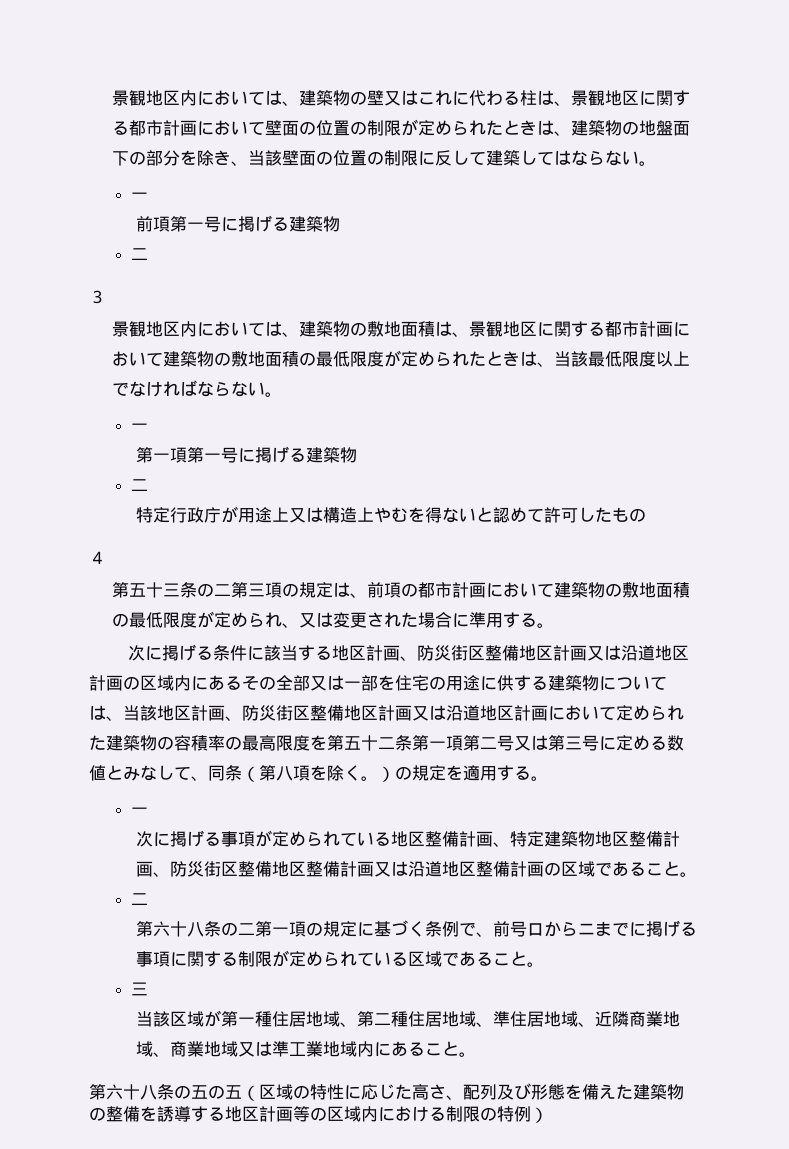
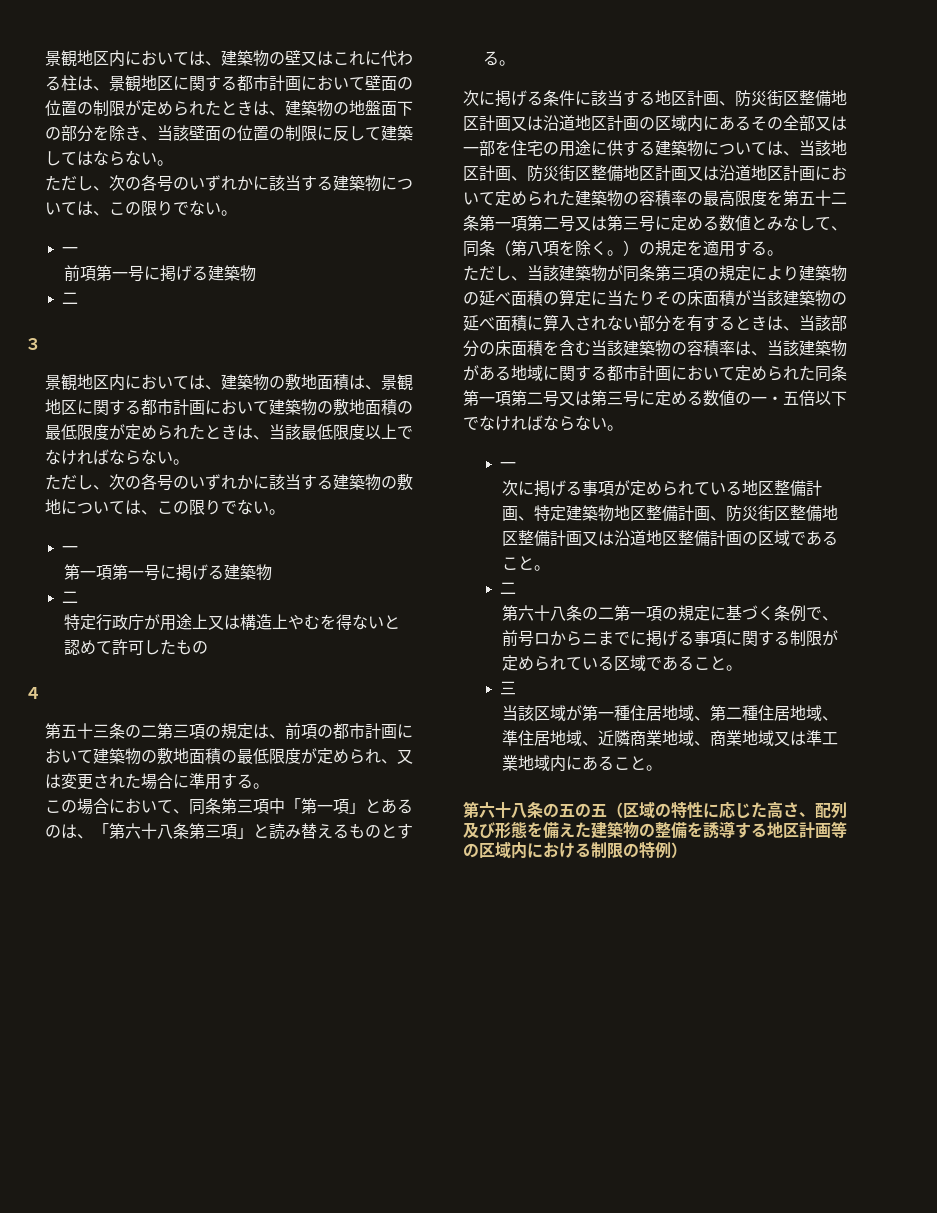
(657, 163) none -> [44,175,413,192] [44,200,237,216] // ただし、次の各号のいずれかに該当する建築物については、この限りでない。
(283, 394) none -> [44,473,413,491] [44,499,285,515] // ただし、次の各号のいずれかに該当する建築物の敷地については、この限りでない。
(555, 625) none -> [44,798,413,815] [44,823,413,839] [482,51,515,66] // この場合において、同条第三項中「第一項」とあるのは、「第六十八条第三項」と読み替えるものとする。
(548, 778) none -> [463,265,847,282] [463,289,847,307] [463,314,847,332] [463,340,847,357] [463,365,847,382] [463,390,847,407] [463,415,623,431] // ただし、当該建築物が同条第三項の規定により建築物の延べ面積の算定に当たりその床面積が当該建築物の延べ面積に算入されない部分を有するときは、当該部分の床面積を含む当該建築物の容積率は、当該建築物がある地域に関する都市計画において定められた同条第一項第二号又は第三号に定める数値の一・五倍以下でなければならない。

